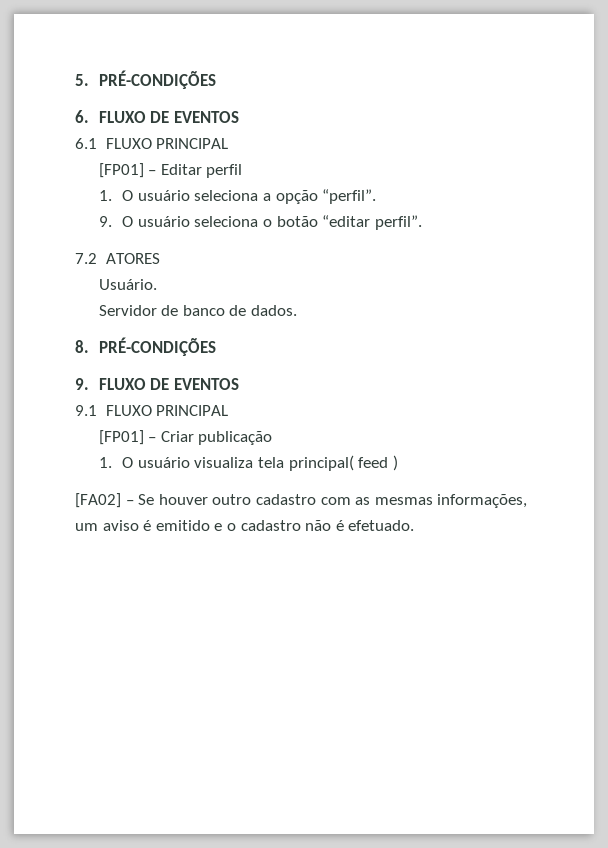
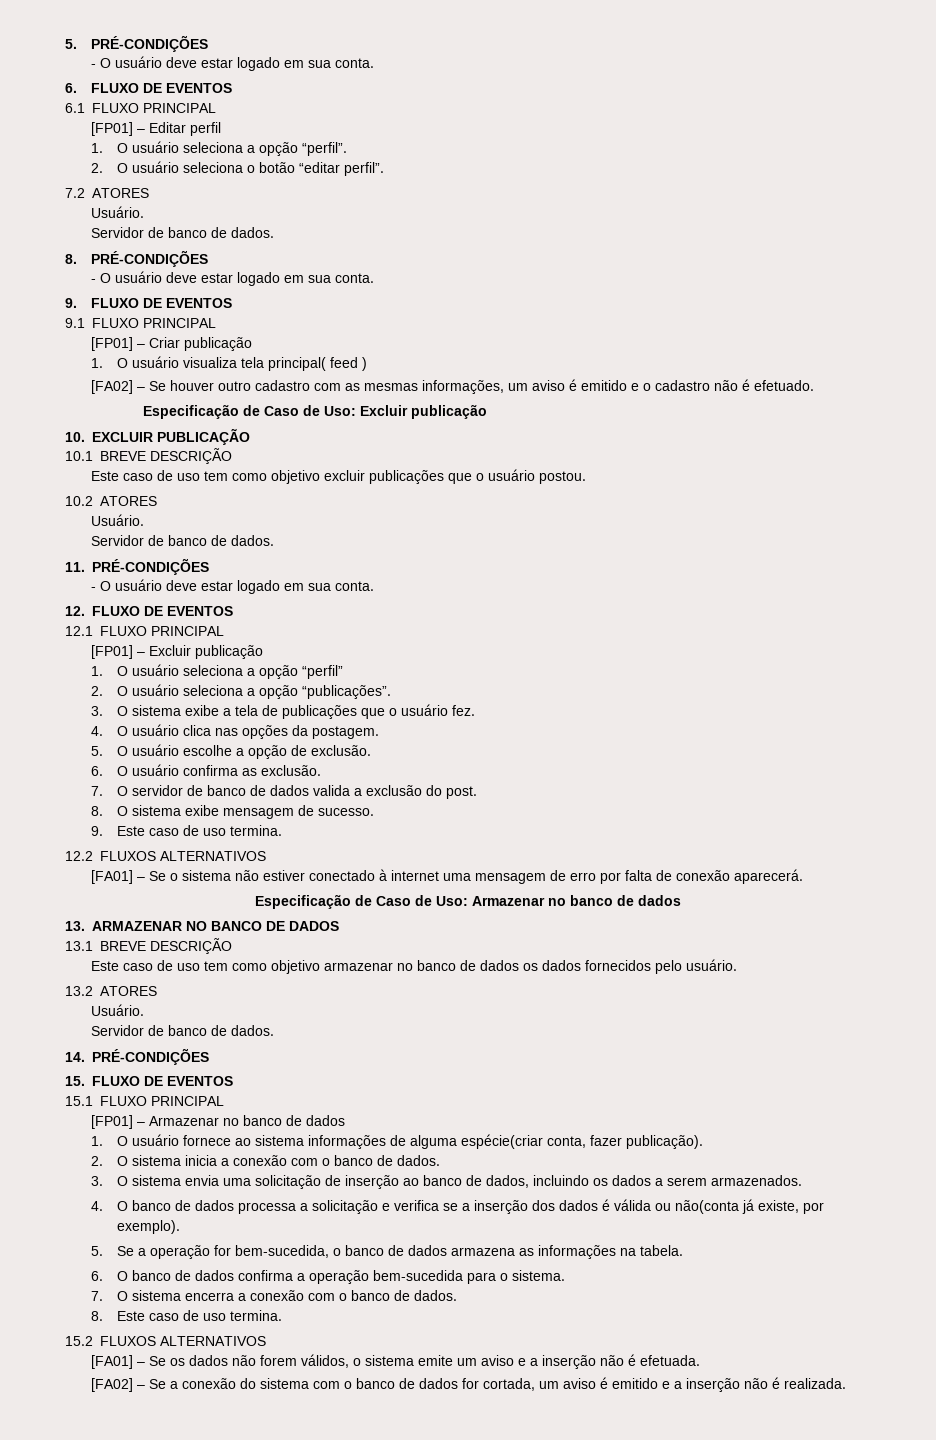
(216, 79) none -> [91,56,375,71] // - O usuário deve estar logado em sua conta.
[98,216,112,227] 9. -> [91,163,104,173] 2.
(216, 346) none -> [91,271,375,286] // - O usuário deve estar logado em sua conta.
(415, 525) none -> [143,404,488,419] [65,428,250,445] [65,448,232,464] [91,469,587,484] [65,496,157,506] [91,514,145,526] [91,535,275,546] [65,558,209,575] [91,579,375,594] [65,606,233,616] [65,626,224,636] [91,645,264,659] [91,664,344,679] [91,684,392,699] [91,704,476,719] [91,724,380,739] [91,744,372,759] [91,764,322,776] [91,785,478,799] [91,805,375,819] [91,825,283,836] [65,851,266,861] [91,869,804,884] [255,894,681,909] [65,921,339,931] [65,938,232,954] [91,959,738,974] [65,986,157,996] [91,1004,145,1016] [91,1025,275,1036] [65,1048,209,1065] [65,1076,233,1086] [65,1096,224,1106] [91,1115,346,1129] [91,1134,704,1149] [91,1155,441,1166] [91,1175,803,1189] [91,1199,825,1214] [117,1220,181,1234] [91,1245,684,1259] [91,1270,566,1284] [91,1290,458,1301] [91,1310,283,1321] [65,1336,266,1346] [91,1354,701,1369] [90,1377,846,1392] // Especificação de Caso de Uso: Excluir publicação // 10. EXCLUIR PUBLICAÇÃO // 10.1 BREVE DESCRIÇÃO // Este caso de uso tem como objetivo excluir publicações que o usuário postou. // 10.2 ATORES // Usuário. // Servidor de banco de dados. // 11. PRÉ-CONDIÇÕES // - O usuário deve estar logado em sua conta. // 12. FLUXO DE EVENTOS // 12.1 FLUXO PRINCIPAL // [FP01] – Excluir publicação // 1. O usuário seleciona a opção “perfil” // 2. O usuário seleciona a opção “publicações”. // 3. O sistema exibe a tela de publicações que o usuário fez. // 4. O usuário clica nas opções da postagem. // 5. O usuário escolhe a opção de exclusão. // 6. O usuário confirma as exclusão. // 7. O servidor de banco de dados valida a exclusão do post. // 8. O sistema exibe mensagem de sucesso. // 9. Este caso de uso termina. // 12.2 FLUXOS ALTERNATIVOS // [FA01] – Se o sistema não estiver conectado à internet uma mensagem de erro por falta de conexão aparecerá. // Especificação de Caso de Uso: Armazenar no banco de dados // 13. ARMAZENAR NO BANCO DE DADOS // 13.1 BREVE DESCRIÇÃO // Este caso de uso tem como objetivo armazenar no banco de dados os dados fornecidos pelo usuário. // 13.2 ATORES // Usuário. // Servidor de banco de dados. // 14. PRÉ-CONDIÇÕES // 15. FLUXO DE EVENTOS // 15.1 FLUXO PRINCIPAL // [FP01] – Armazenar no banco de dados // 1. O usuário fornece ao sistema informações de alguma espécie(criar conta, fazer publicação). // 2. O sistema inicia a conexão com o banco de dados. // 3. O sistema envia uma solicitação de inserção ao banco de dados, incluindo os dados a serem armazenados. // 4. O banco de dados processa a solicitação e verifica se a inserção dos dados é válida ou não(conta já existe, por exemplo). // 5. Se a operação for bem-sucedida, o banco de dados armazena as informações na tabela. // 6. O banco de dados confirma a operação bem-sucedida para o sistema. // 7. O sistema encerra a conexão com o banco de dados. // 8. Este caso de uso termina. // 15.2 FLUXOS ALTERNATIVOS // [FA01] – Se os dados não forem válidos, o sistema emite um aviso e a inserção não é efetuada. // [FA02] – Se a conexão do sistema com o banco de dados for cortada, um aviso é emitido e a inserção não é realizada.

